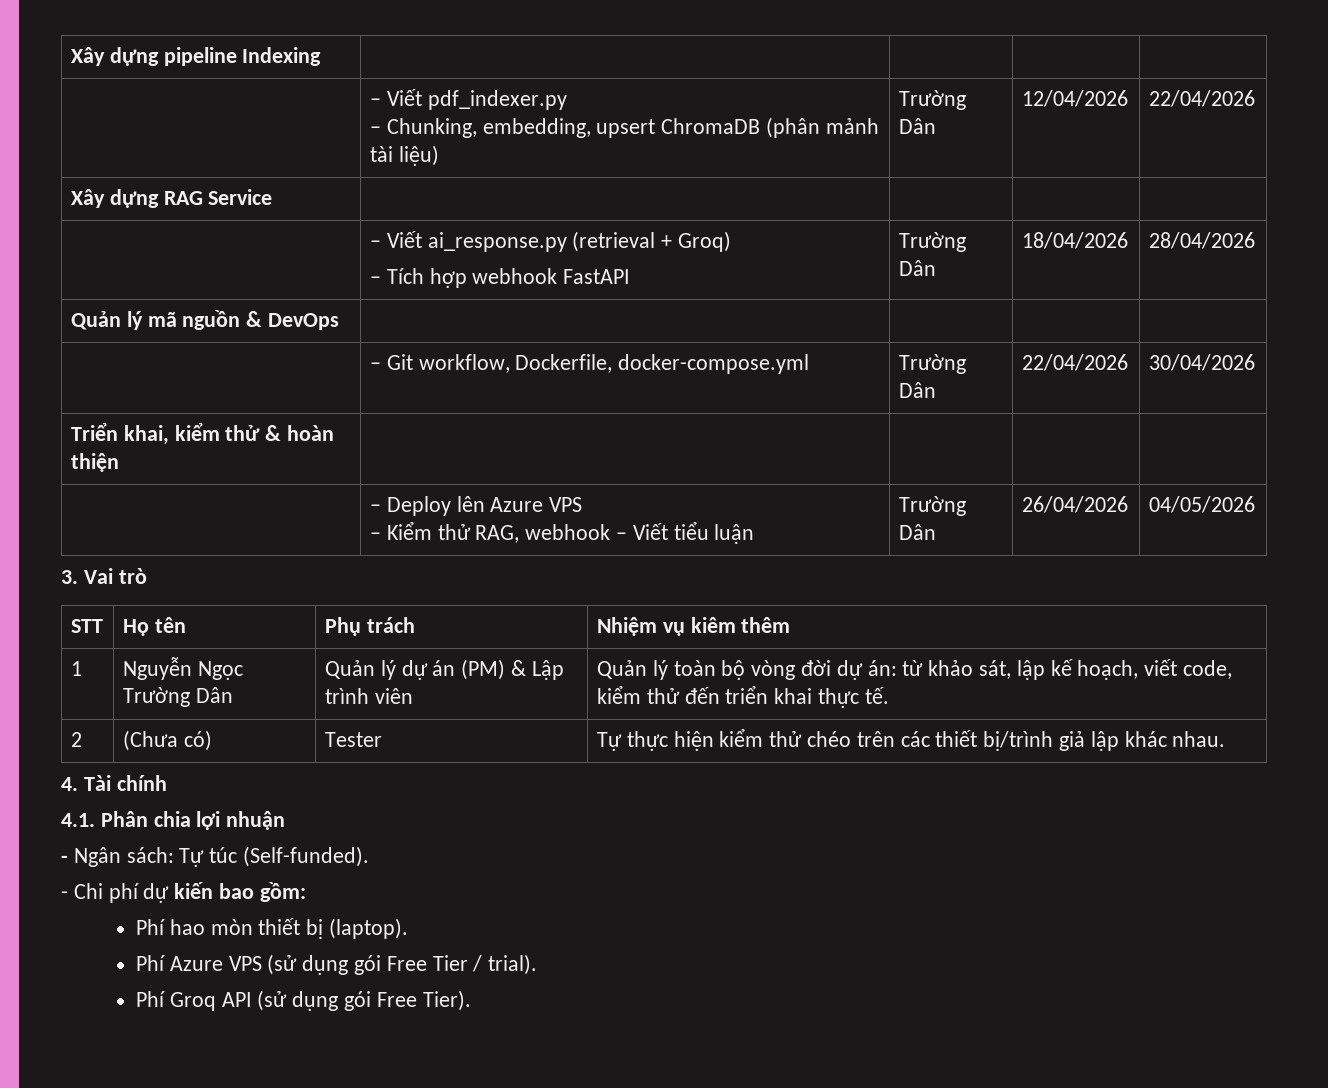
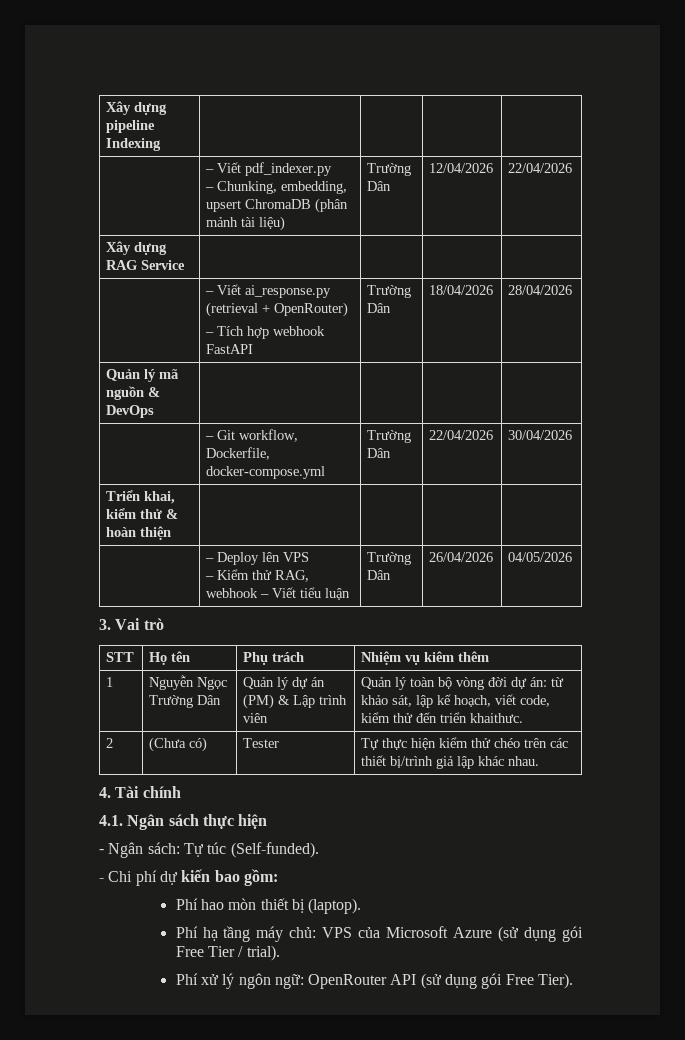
[677,231,731,252] Groq) -> [274,302,349,317] OpenRouter)
[490,497,544,512] Azure -> (281, 557) none
[774,687,889,708] khai thực tế. -> [470,713,524,723] khaithưc.
[100,811,286,830] Phân chia lợi nhuận -> [127,814,268,830] Ngân sách thực hiện
[169,956,262,971] Azure VPS -> [202,926,493,942] hạ tầng máy chủ: VPS của Microsoft Azure
[169,992,216,1011] Groq -> [200,973,388,989] xử lý ngôn ngữ: OpenRouter

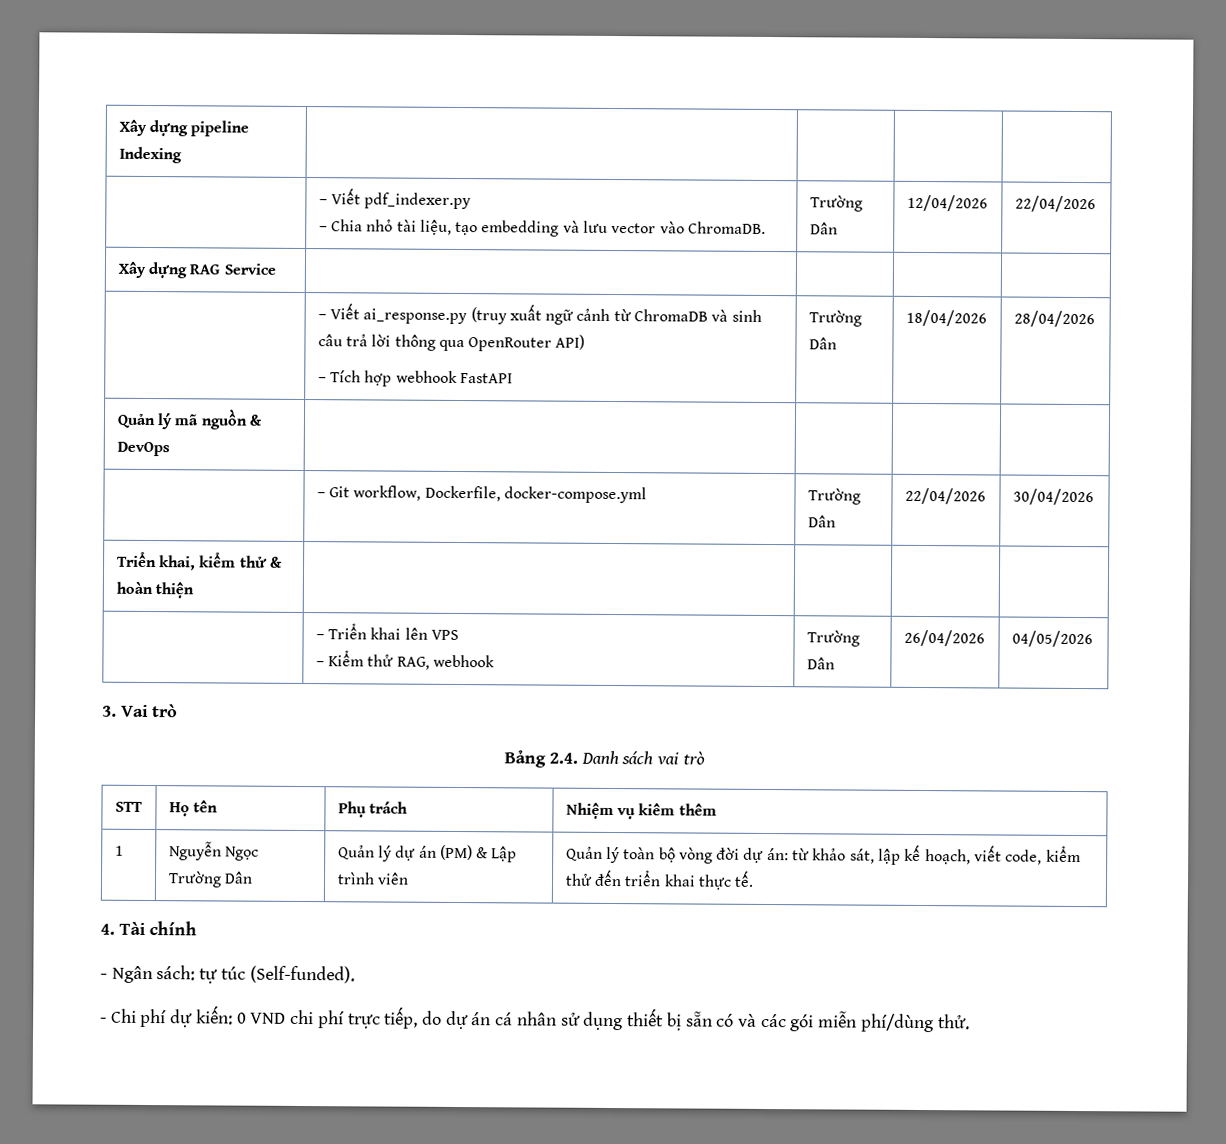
[217,181,348,194] [206,198,349,213] [206,216,286,231] Chunking, embedding, upsert ChromaDB (phân mảnh tài liệu) -> [330,219,767,237] Chia nhỏ tài liệu, tạo embedding và lưu vector vào ChromaDB.
[206,302,349,317] (retrieval + OpenRouter) -> [470,304,762,325] [317,334,586,352] (truy xuất ngữ cảnh từ ChromaDB và sinh câu trả lời thông qua OpenRouter API)
[217,552,260,565] Deploy -> [327,623,402,640] Triển khai
[260,587,351,600] – Viết tiểu luận -> (495, 661) none
(164, 624) none -> [504,750,705,768] // Bảng 2.4. Danh sách vai trò
[470,713,524,723] [106,738,114,748] [149,737,208,752] [243,738,280,748] [361,737,569,750] [361,755,540,769] [99,786,181,798] [99,814,268,830] khaithưc. // 2 | (Chưa có) | Tester | Tự thực hiện kiểm thử chéo trên các thiết bị/trình giả lập khác nhau. // 4. Tài chính // 4.1. Ngân sách thực hiện -> [663,870,755,890] [100,921,198,936] khai thực tế. // 4. Tài chính
[183,843,204,857] Tự -> [199,968,219,984] tự
[181,869,278,886] [175,898,362,914] [175,926,583,942] [175,945,280,961] [175,973,574,989] kiến bao gồm: // Phí hao mòn thiết bị (laptop). // Phí hạ tầng máy chủ: VPS của Microsoft Azure (sử dụng gói Free Tier / trial). // Phí xử lý ngôn ngữ: OpenRouter API (sử dụng gói Free Tier). -> [195,1005,970,1033] kiến: 0 VND chi phí trực tiếp, do dự án cá nhân sử dụng thiết bị sẵn có và các gói miễn phí/dùng thử.

